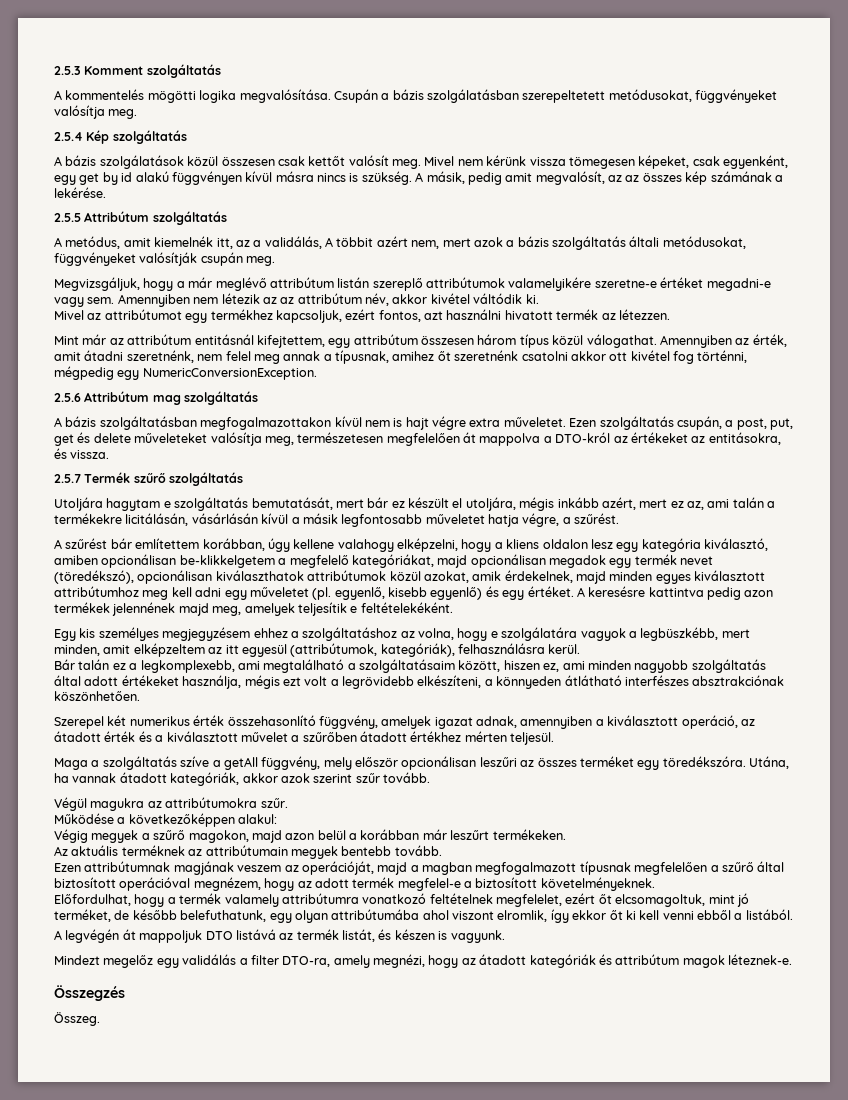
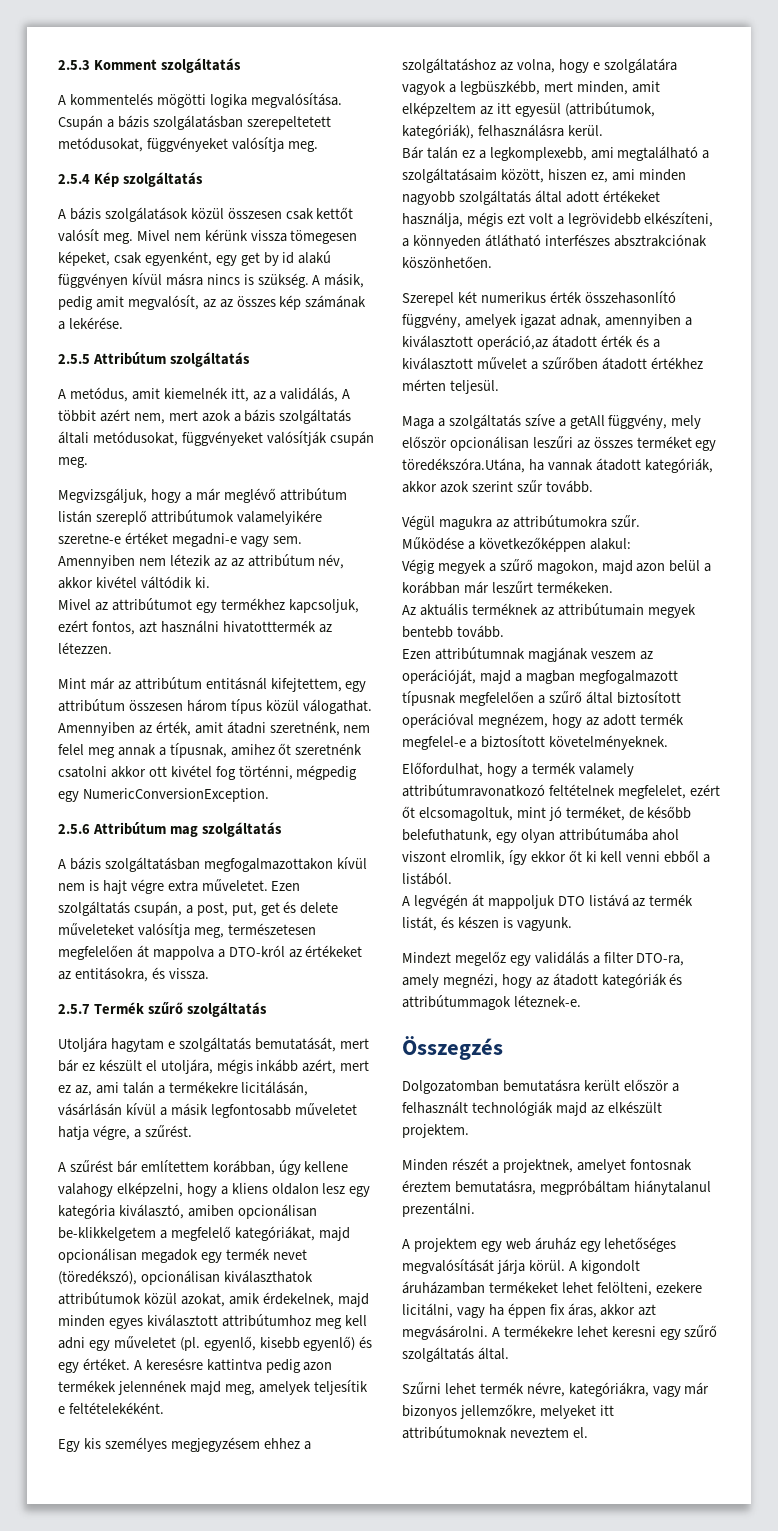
[504,309,599,320] hivatott termék -> [222,620,316,633] hivatotttermék
[681,715,755,729] operáció, az -> [476,335,548,350] operáció,az
[662,756,789,769] töredékszóra. Utána, -> [402,458,525,473] töredékszóra.Utána,
[281,893,427,904] attribútumra vonatkozó -> [402,784,545,797] attribútumravonatkozó
[615,954,725,968] attribútum magok -> [402,995,511,1010] attribútummagok
[54,1012,100,1026] Összeg. -> [402,1079,679,1094] [402,1101,662,1116] [402,1124,469,1138] [402,1158,692,1173] [402,1180,711,1195] [402,1202,475,1217] [402,1237,677,1252] [402,1259,640,1274] [402,1281,702,1296] [402,1303,657,1318] [402,1325,718,1340] [402,1347,509,1362] [402,1382,710,1397] [402,1404,614,1419] [402,1426,588,1439] Dolgozatomban bemutatásra került először a felhasznált technológiák majd az elkészült projektem. // Minden részét a projektnek, amelyet fontosnak éreztem bemutatásra, megpróbáltam hiánytalanul prezentálni. // A projektem egy web áruház egy lehetőséges megvalósítását járja körül. A kigondolt áruházamban termékeket lehet felölteni, ezekere licitálni, vagy ha éppen fix áras, akkor azt megvásárolni. A termékekre lehet keresni egy szűrő szolgáltatás által. // Szűrni lehet termék névre, kategóriákra, vagy már bizonyos jellemzőkre, melyeket itt attribútumoknak neveztem el.

